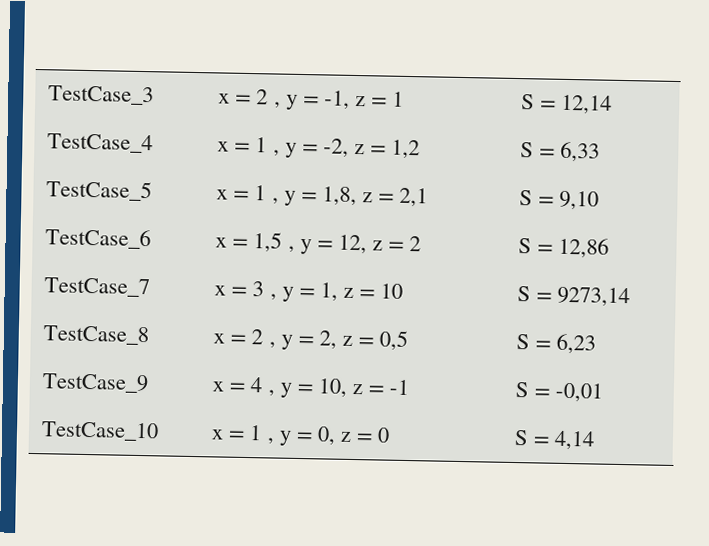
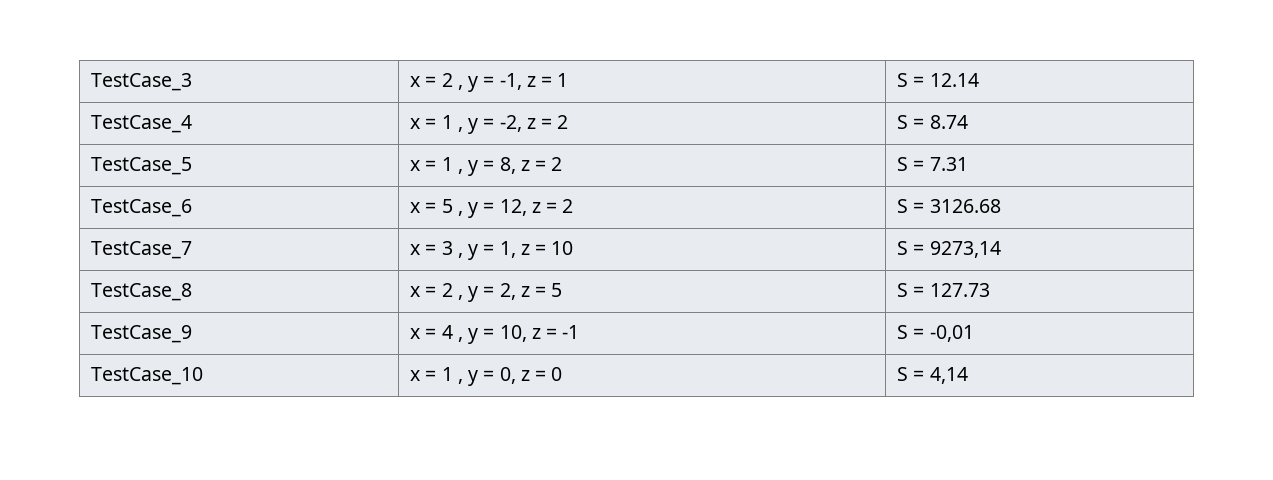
[561,94,613,115] 12,14 -> [929,73,979,87] 12.14
[390,139,420,160] [520,141,601,163] 1,2 | S = 6,33 -> [557,115,569,129] [897,115,968,129] 2 | S = 8.74
[321,186,428,208] [519,190,600,211] 1,8, z = 2,1 | S = 9,10 -> [499,157,563,174] [897,157,968,171] 8, z = 2 | S = 7.31
[253,232,283,253] 1,5 -> [441,199,453,213] 5
[558,237,610,259] 12,86 -> [929,199,1001,213] 3126.68
[378,330,408,352] [516,333,597,355] 0,5 | S = 6,23 -> [551,283,563,297] [897,283,990,297] 5 | S = 127.73

